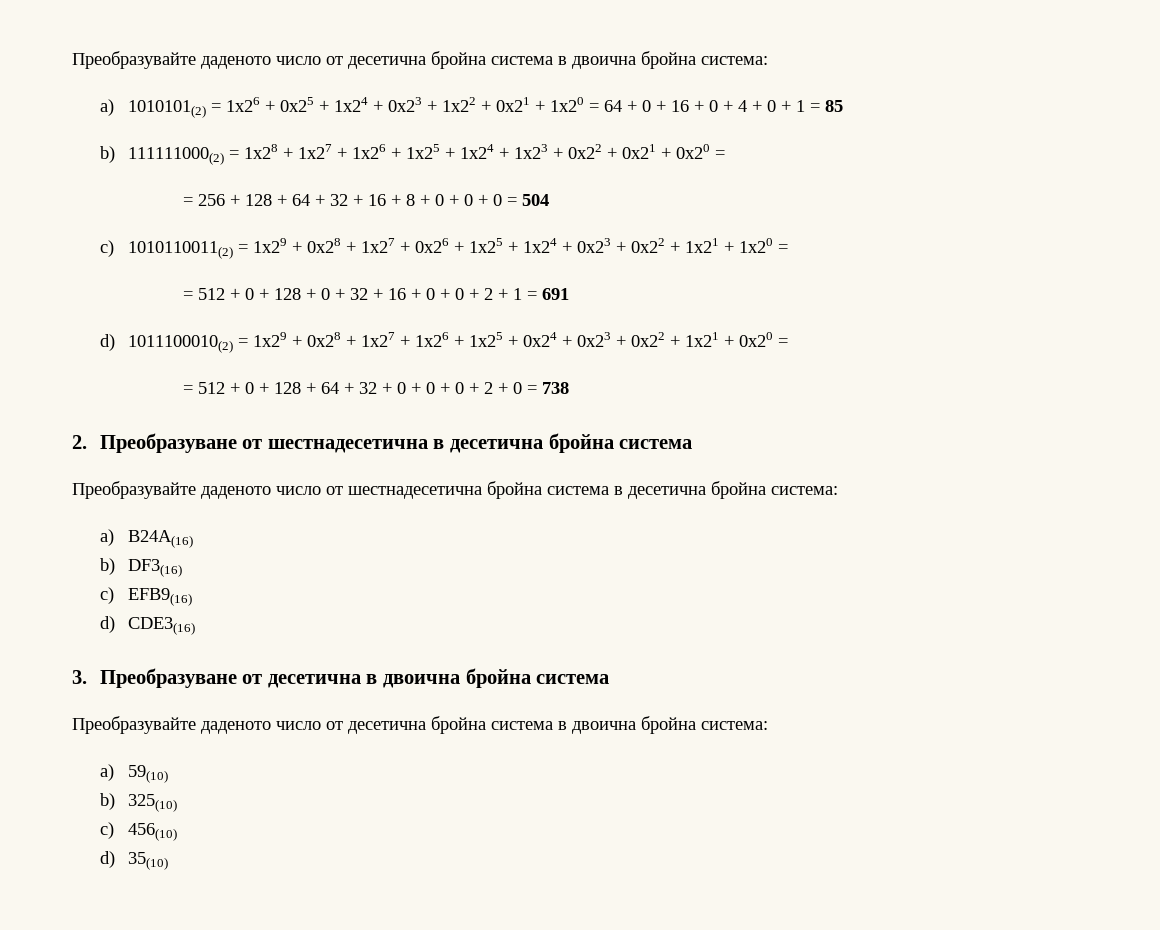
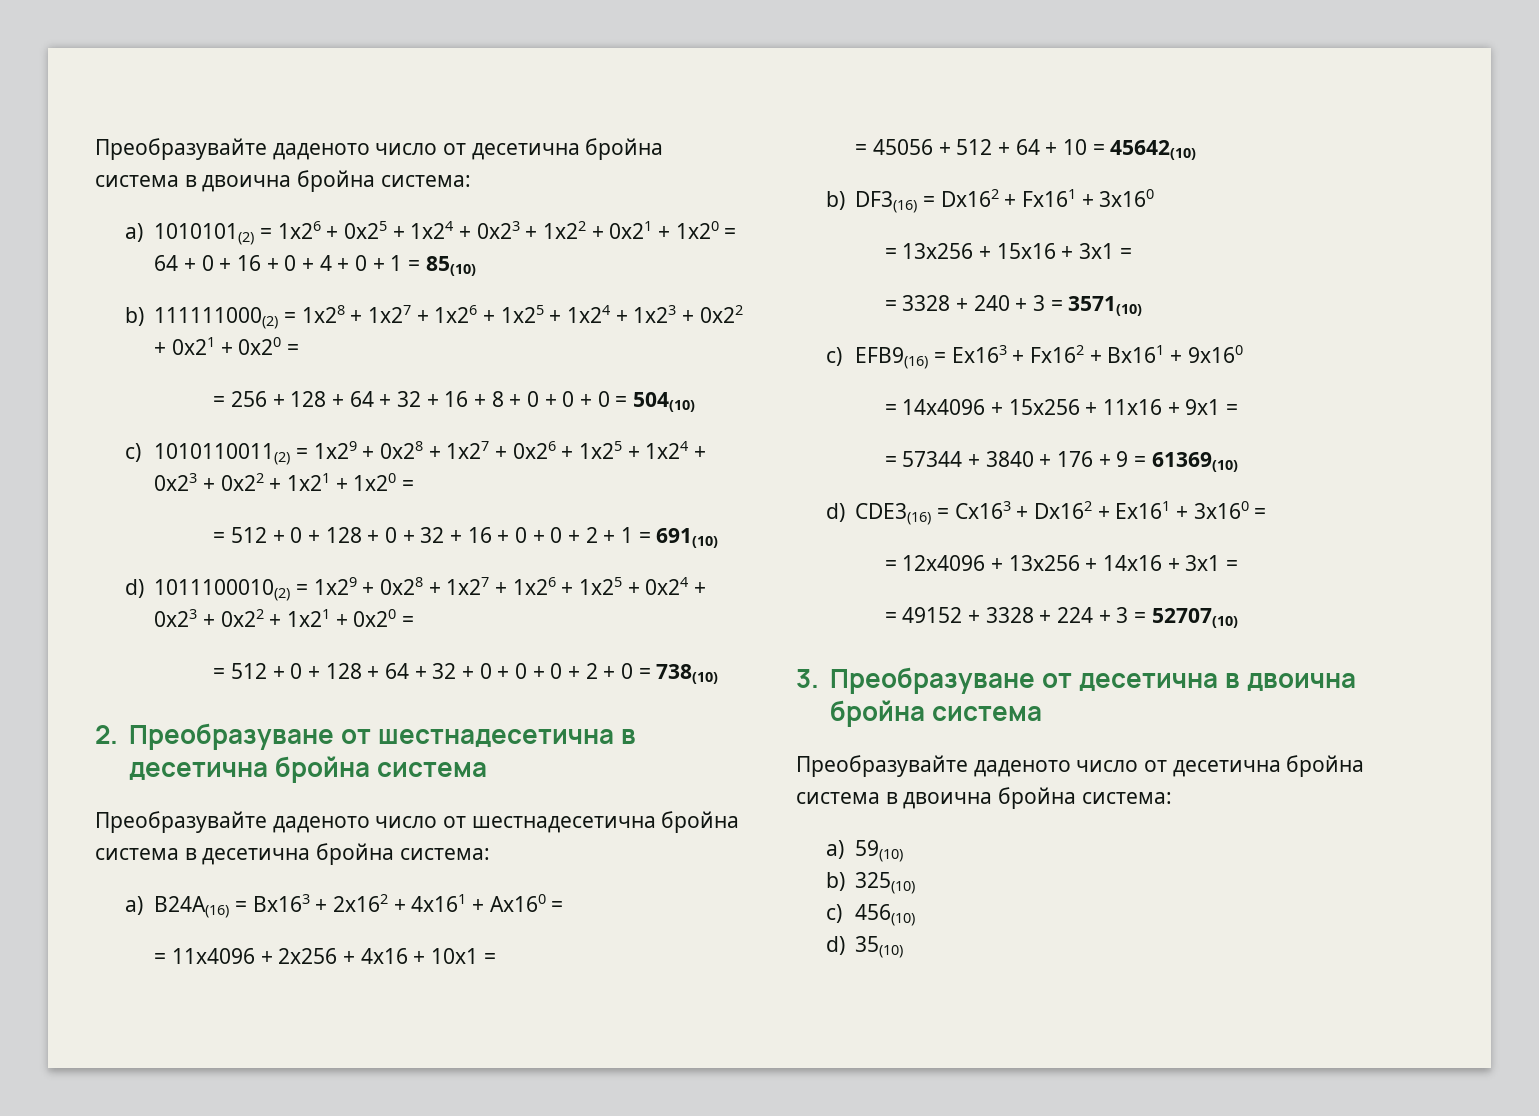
[824,100,843,112] 85 -> [425,256,476,276] 85(10)
[522,194,550,206] 504 -> [633,392,696,412] 504(10)
[542,288,570,300] 691 -> [656,528,719,548] 691(10)
[542,382,570,394] 738 -> [656,664,719,684] 738(10)
[99,558,182,577] [99,587,192,606] [99,616,195,635] // b) DF3(16) // c) EFB9(16) // d) CDE3(16) -> [234,894,564,912] [154,948,496,964] [855,139,1197,160] [825,189,1155,213] [884,243,1132,259] [884,295,1143,316] [825,345,1243,369] [884,399,1239,415] [884,451,1238,472] [825,501,1267,525] [884,555,1239,571] [884,607,1238,628] = Bx163 + 2x162 + 4x161 + Ax160 = // = 11x4096 + 2x256 + 4x16 + 10x1 = // = 45056 + 512 + 64 + 10 = 45642(10) // b) DF3(16) = Dx162 + Fx161 + 3x160 // = 13x256 + 15x16 + 3x1 = // = 3328 + 240 + 3 = 3571(10) // c) EFB9(16) = Ex163 + Fx162 + Bx161 + 9x160 // = 14x4096 + 15x256 + 11x16 + 9x1 = // = 57344 + 3840 + 176 + 9 = 61369(10) // d) CDE3(16) = Cx163 + Dx162 + Ex161 + 3x160 = // = 12x4096 + 13x256 + 14x16 + 3x1 = // = 49152 + 3328 + 224 + 3 = 52707(10)

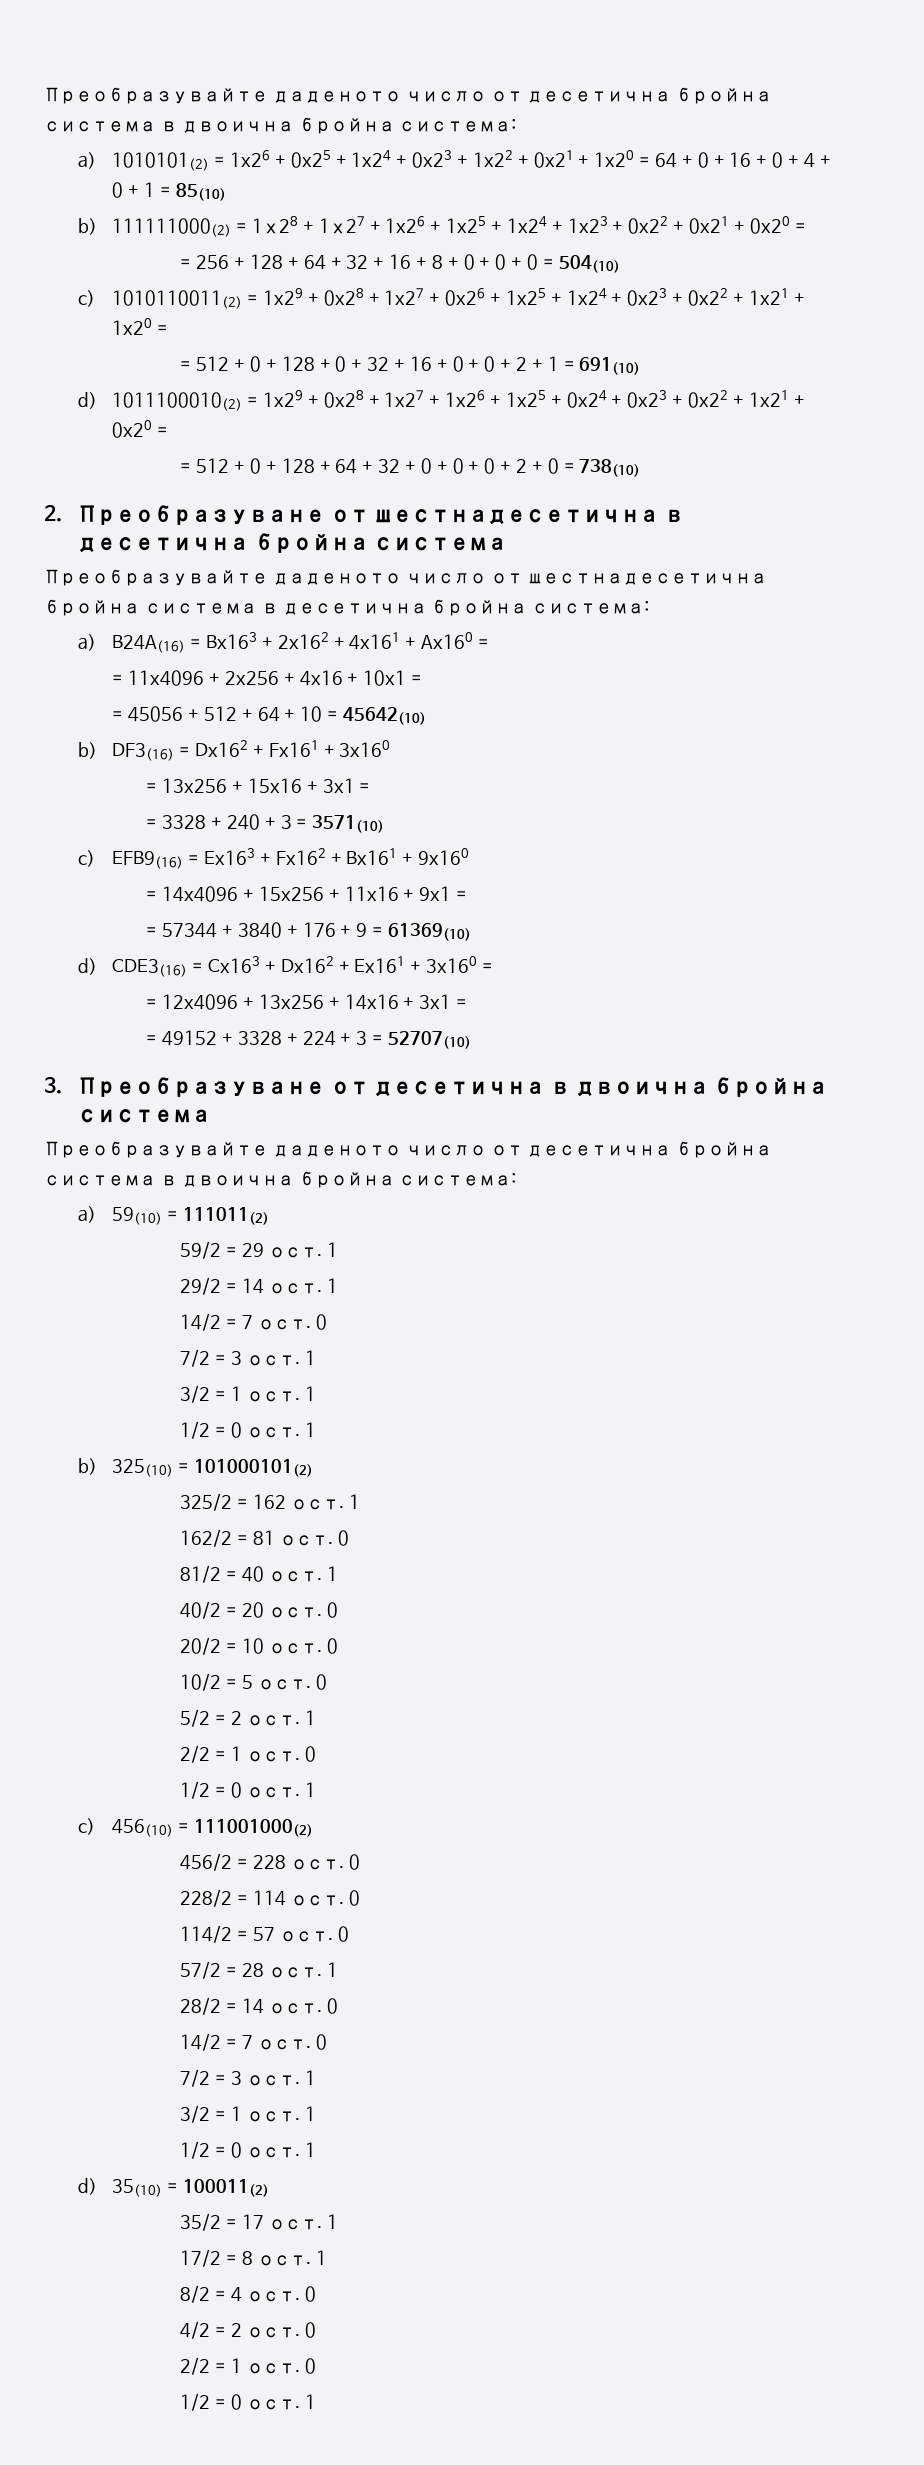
[825,872,916,894] [825,904,916,926] [825,936,904,958] // b) 325(10) // c) 456(10) // d) 35(10) -> [167,1207,269,1225] [180,1241,338,1259] [180,1277,338,1295] [180,1313,327,1331] [180,1349,316,1367] [180,1385,316,1403] [180,1421,316,1439] [78,1458,313,1477] [180,1493,360,1511] [180,1529,349,1547] [180,1565,338,1583] [180,1601,338,1619] [180,1637,338,1655] [180,1673,327,1691] [180,1709,316,1727] [180,1745,316,1763] [180,1781,316,1799] [78,1818,313,1837] [180,1853,360,1871] [180,1889,360,1907] [180,1925,349,1943] [180,1961,338,1979] [180,1997,338,2015] [180,2033,327,2051] [180,2069,316,2087] [180,2105,316,2123] [180,2141,316,2159] [78,2178,269,2197] [180,2213,338,2231] [180,2249,327,2267] [180,2285,316,2303] [180,2321,316,2339] [180,2357,316,2375] [180,2393,316,2411] = 111011(2) // 59/2 = 29 ост. 1 // 29/2 = 14 ост. 1 // 14/2 = 7 ост. 0 // 7/2 = 3 ост. 1 // 3/2 = 1 ост. 1 // 1/2 = 0 ост. 1 // b) 325(10) = 101000101(2) // 325/2 = 162 ост. 1 // 162/2 = 81 ост. 0 // 81/2 = 40 ост. 1 // 40/2 = 20 ост. 0 // 20/2 = 10 ост. 0 // 10/2 = 5 ост. 0 // 5/2 = 2 ост. 1 // 2/2 = 1 ост. 0 // 1/2 = 0 ост. 1 // c) 456(10) = 111001000(2) // 456/2 = 228 ост. 0 // 228/2 = 114 ост. 0 // 114/2 = 57 ост. 0 // 57/2 = 28 ост. 1 // 28/2 = 14 ост. 0 // 14/2 = 7 ост. 0 // 7/2 = 3 ост. 1 // 3/2 = 1 ост. 1 // 1/2 = 0 ост. 1 // d) 35(10) = 100011(2) // 35/2 = 17 ост. 1 // 17/2 = 8 ост. 1 // 8/2 = 4 ост. 0 // 4/2 = 2 ост. 0 // 2/2 = 1 ост. 0 // 1/2 = 0 ост. 1

